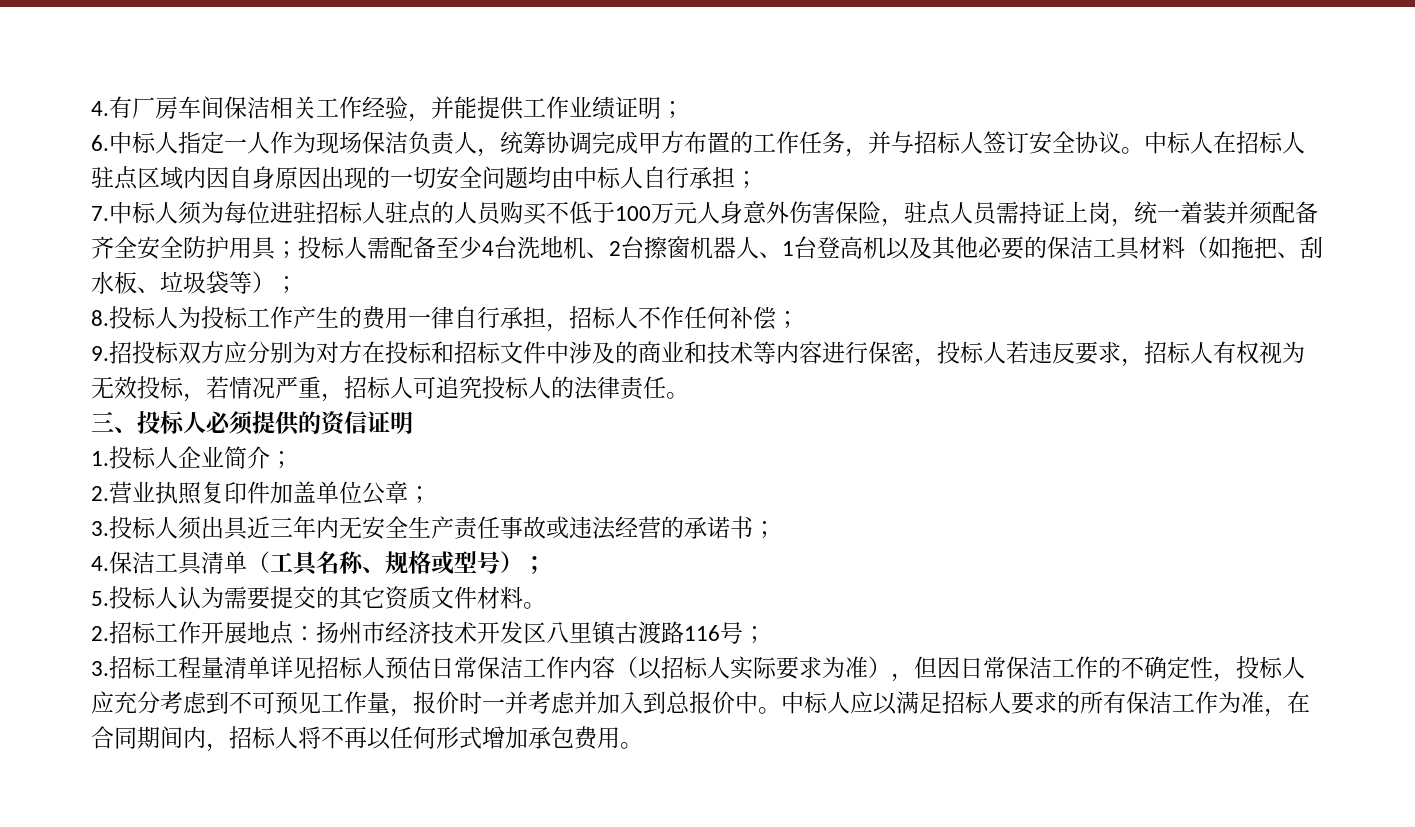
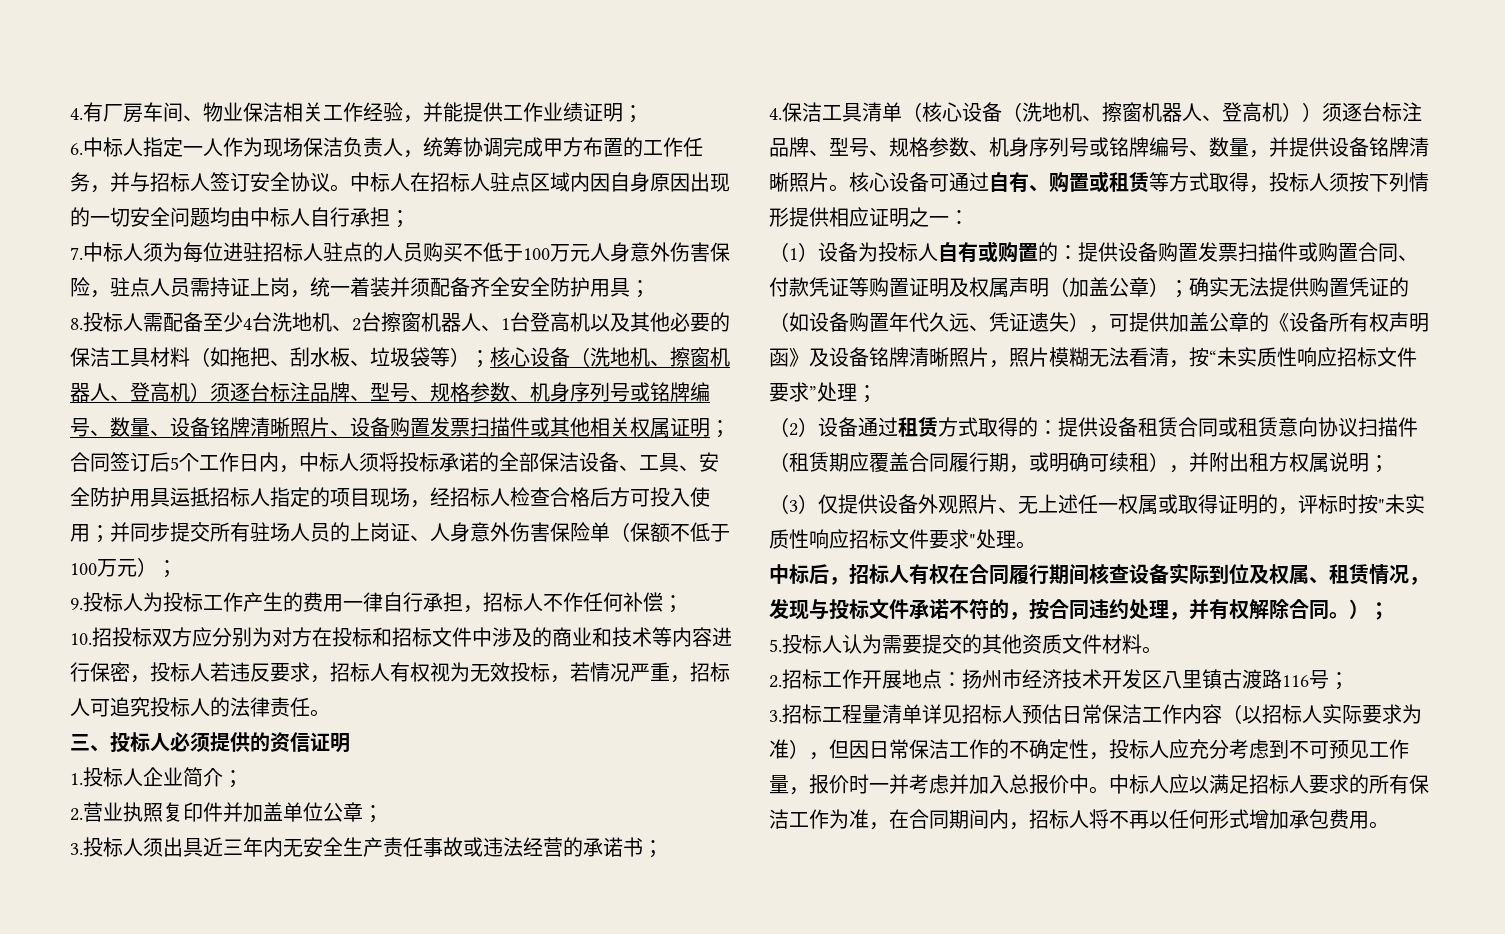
(224, 107) none -> [183,102,243,122] 、物业
(298, 250) none -> [70,318,83,330] // 8.
[91,310,109,326] // 8. -> [490,347,730,367] [70,382,710,402] [70,417,730,438] [70,452,719,473] [70,487,710,508] [70,522,730,543] [70,557,177,578] [70,598,83,610] 核心设备（洗地机、擦窗机器人、登高机）须逐台标注品牌、型号、规格参数、机身序列号或铭牌编号、数量、设备铭牌清晰照片、设备购置发票扫描件或其他相关权属证明；合同签订后5个工作日内，中标人须将投标承诺的全部保洁设备、工具、安全防护用具运抵招标人指定的项目现场，经招标人检查合格后方可投入使用；并同步提交所有驻场人员的上岗证、人身意外伤害保险单（保额不低于100万元）； // 9.
[91,346,109,361] 9. -> [70,633,92,645] 10.
(270, 492) none -> [223,802,243,822] 并
[270,551,500,576] 工具名称、规格或型号 -> [922,102,1422,122] [769,137,1429,158] [769,171,1429,193] [769,207,969,227] [769,241,1418,263] [769,277,1409,298] [769,312,1429,333] [769,347,1417,368] [769,382,877,403] [769,417,1418,437] [769,452,1389,473] [769,494,1425,515] [769,529,1036,549] [769,563,1429,585] [769,599,1349,620] 核心设备（洗地机、擦窗机器人、登高机））须逐台标注品牌、型号、规格参数、机身序列号或铭牌编号、数量，并提供设备铭牌清晰照片。核心设备可通过自有、购置或租赁等方式取得，投标人须按下列情形提供相应证明之一： // （1）设备为投标人自有或购置的：提供设备购置发票扫描件或购置合同、付款凭证等购置证明及权属声明（加盖公章）；确实无法提供购置凭证的（如设备购置年代久远、凭证遗失），可提供加盖公章的《设备所有权声明函》及设备铭牌清晰照片，照片模糊无法看清，按“未实质性响应招标文件要求”处理； // （2）设备通过租赁方式取得的：提供设备租赁合同或租赁意向协议扫描件（租赁期应覆盖合同履行期，或明确可续租），并附出租方权属说明； // （3）仅提供设备外观照片、无上述任一权属或取得证明的，评标时按"未实质性响应招标文件要求"处理。 // 中标后，招标人有权在合同履行期间核查设备实际到位及权属、租赁情况，发现与投标文件承诺不符的，按合同违约处理，并有权解除合同。
[362,586,385,608] 它 -> [1002,634,1022,654] 他
[643,691,666,714] 到 -> (1009, 784) none

